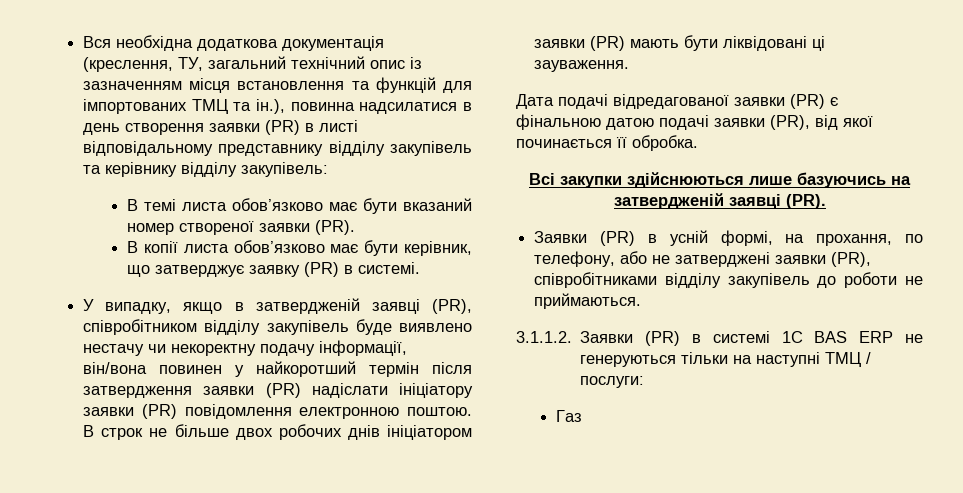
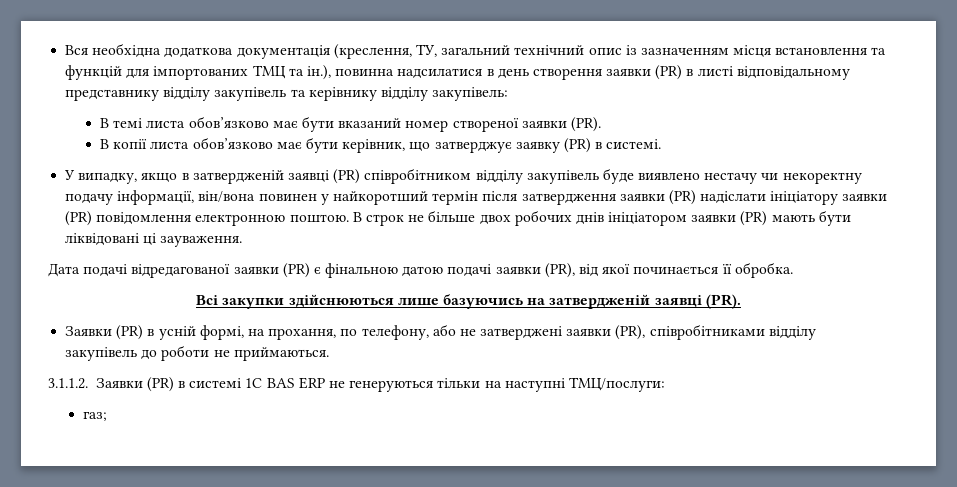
[432,299,472,314] (PR), -> [333,169,361,184] (PR)
[825,352,872,367] [580,376,645,388] [556,410,583,422] ТМЦ / послуги: // Газ -> [568,377,665,392] [82,411,107,421] ТМЦ/послуги: // газ;

